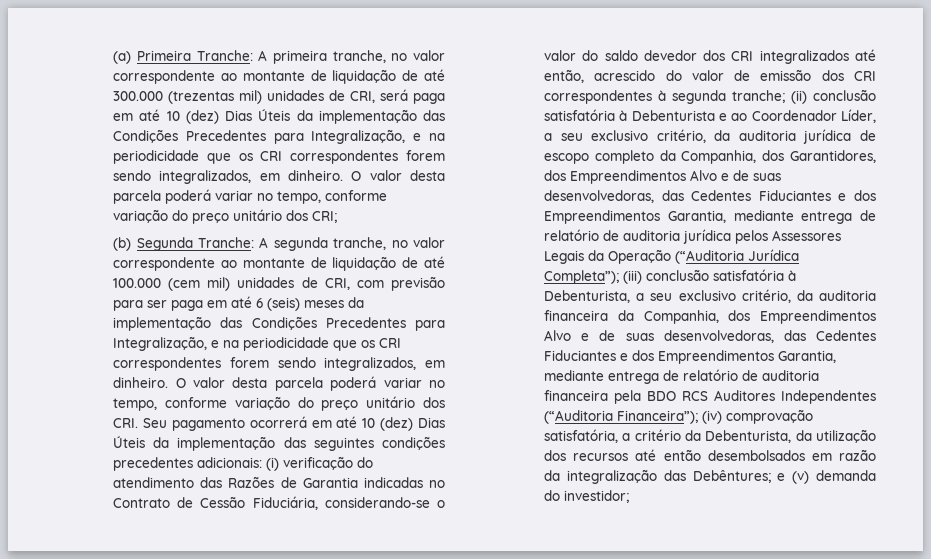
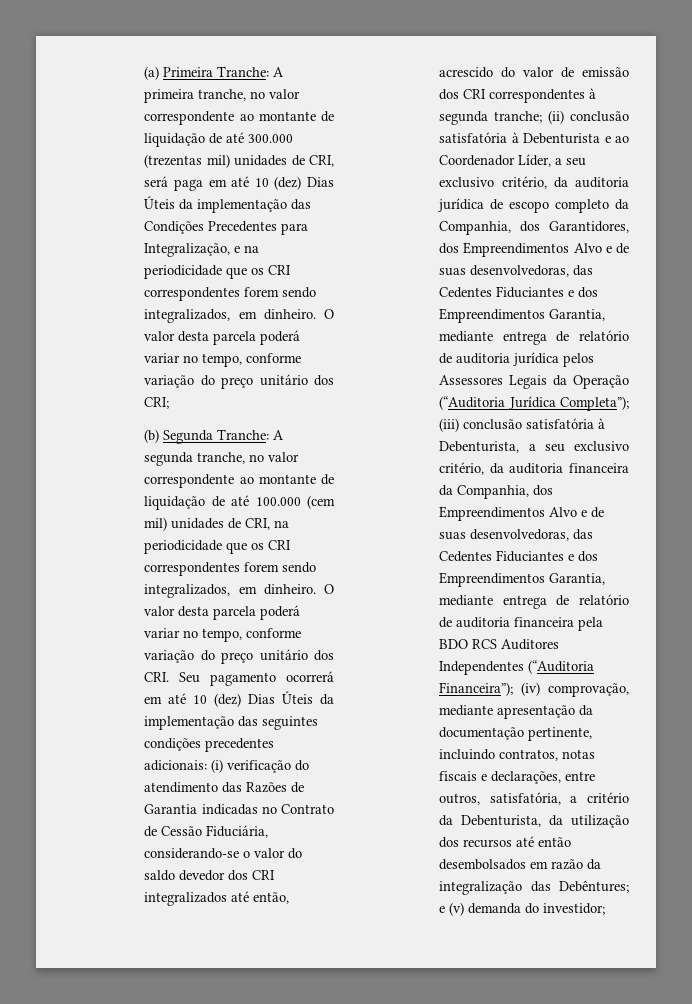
[356,276,445,291] [113,296,365,311] [113,316,445,331] [113,336,220,351] com previsão para ser paga em até 6 (seis) meses da implementação das Condições Precedentes para Integralização, e -> (271, 524) none
[726,409,814,424] comprovação -> [548,683,629,697] [439,705,594,719] [439,727,593,741] [439,749,596,761] [439,771,596,784] [439,793,481,805] comprovação, mediante apresentação da documentação pertinente, incluindo contratos, notas fiscais e declarações, entre outros,

